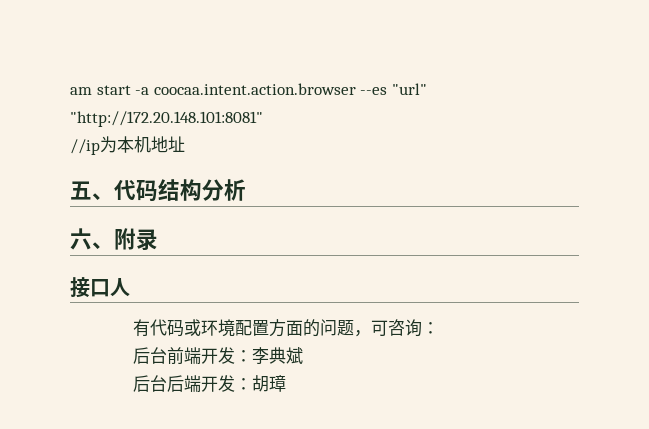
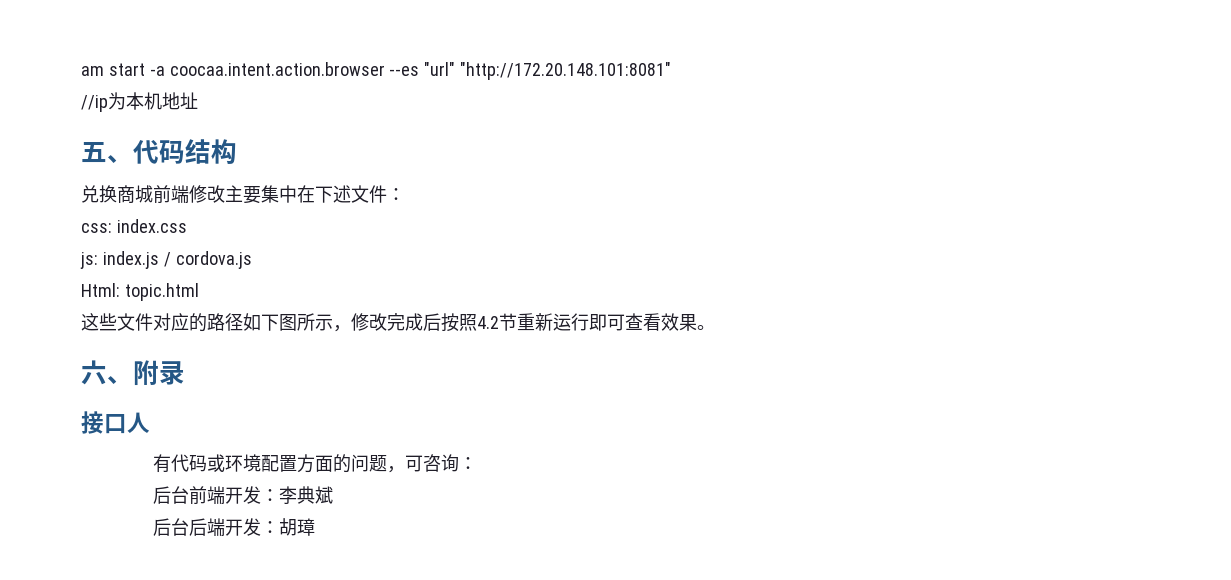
[202,179,246,201] 分析 -> [81,185,405,204] [81,219,187,233] [80,251,252,269] [81,283,199,301] [81,313,715,332] // 兑换商城前端修改主要集中在下述文件： // css: index.css // js: index.js / cordova.js // Html: topic.html // 这些文件对应的路径如下图所示，修改完成后按照4.2节重新运行即可查看效果。

